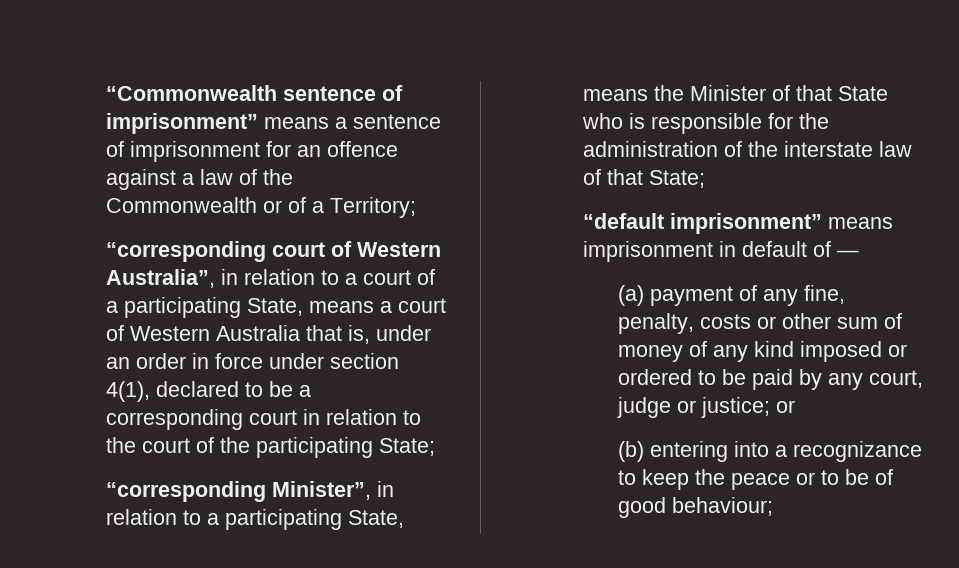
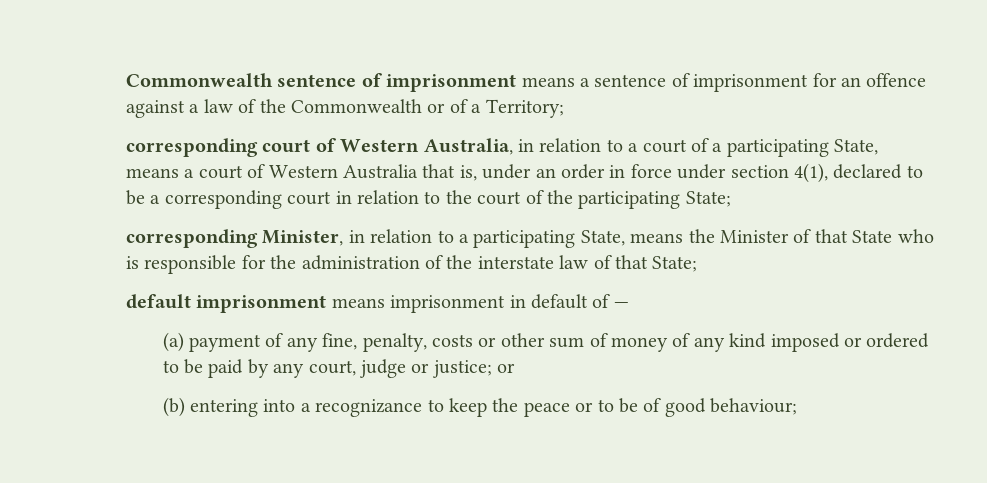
[105,85,403,101] [105,113,258,134] “Commonwealth sentence of imprisonment” -> [126,73,517,92] Commonwealth sentence of imprisonment
[105,241,441,262] [105,269,215,288] “corresponding court of Western Australia”, -> [126,138,513,157] corresponding court of Western Australia,
[105,481,371,502] “corresponding Minister”, -> [126,229,344,248] corresponding Minister,
[582,213,822,234] “default imprisonment” -> [126,294,327,313] default imprisonment

